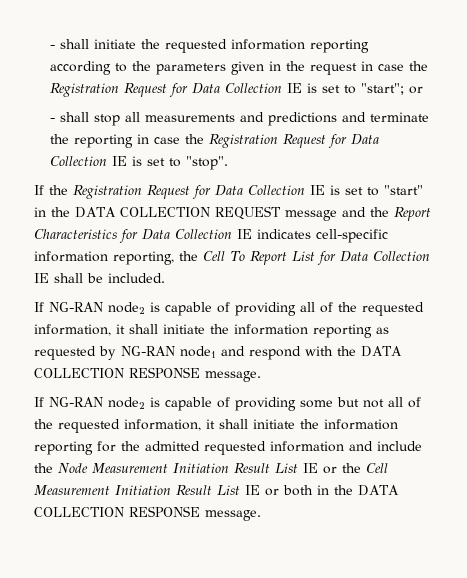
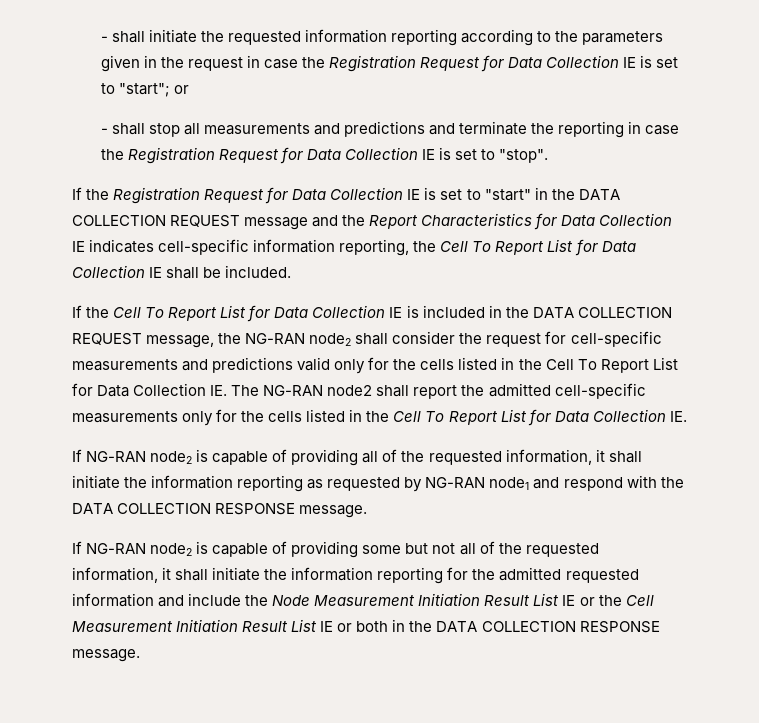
(165, 278) none -> [72,305,672,322] [72,331,662,348] [72,357,678,374] [72,383,646,399] [72,409,687,426] // If the Cell To Report List for Data Collection IE is included in the DATA COLLECTION REQUEST message, the NG-RAN node2 shall consider the request for cell-specific measurements and predictions valid only for the cells listed in the Cell To Report List for Data Collection IE. The NG-RAN node2 shall report the admitted cell-specific measurements only for the cells listed in the Cell To Report List for Data Collection IE.

